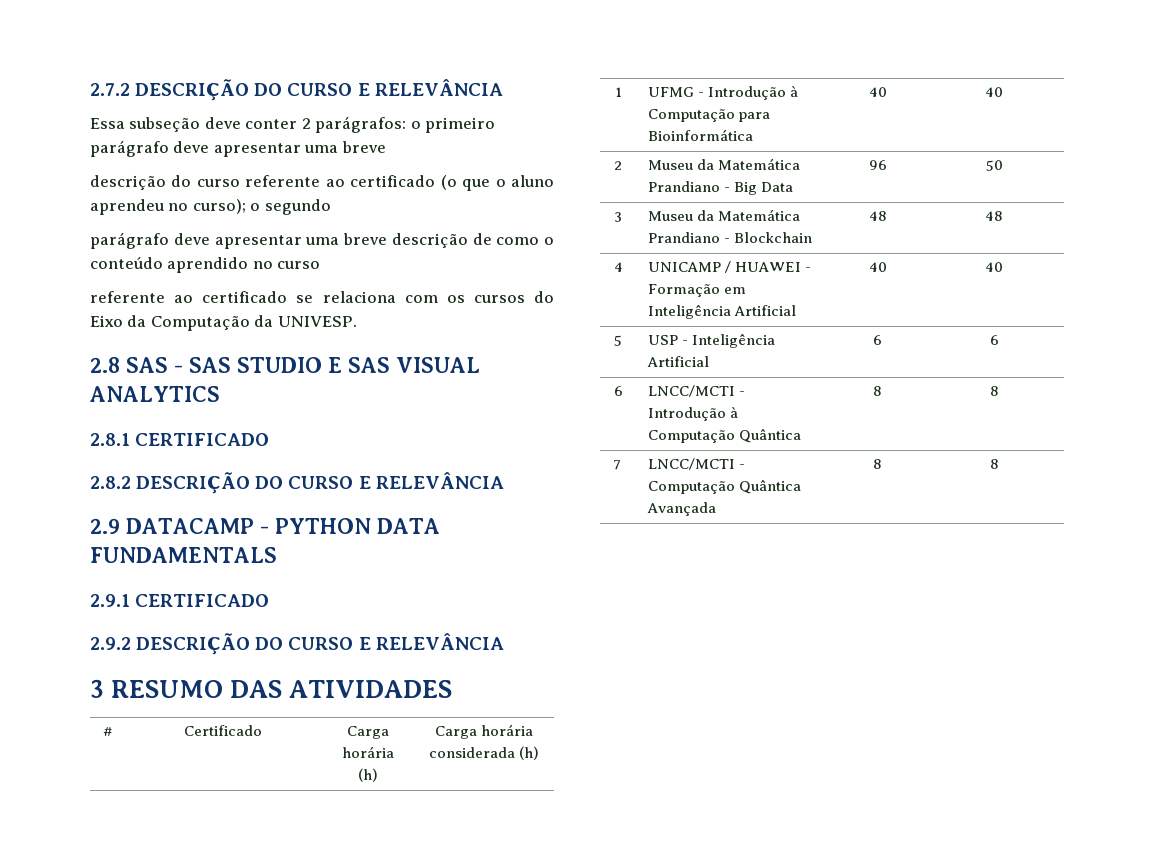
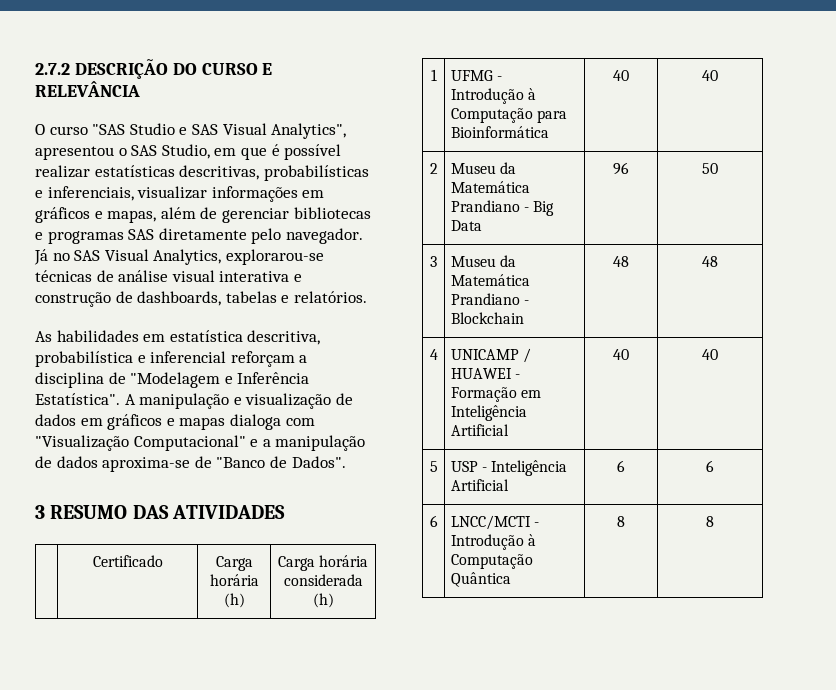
[90,116,496,133] [90,140,386,157] [90,175,554,191] [90,199,331,215] [90,232,554,249] [90,257,321,273] [90,291,554,303] [90,315,357,331] [90,357,480,373] [90,386,220,402] [90,433,270,446] [90,472,504,494] [90,518,440,534] [90,547,277,563] [90,594,270,607] [90,633,504,655] Essa subseção deve conter 2 parágrafos: o primeiro parágrafo deve apresentar uma breve // descrição do curso referente ao certificado (o que o aluno aprendeu no curso); o segundo // parágrafo deve apresentar uma breve descrição de como o conteúdo aprendido no curso // referente ao certificado se relaciona com os cursos do Eixo da Computação da UNIVESP. // 2.8 SAS - SAS STUDIO E SAS VISUAL ANALYTICS // 2.8.1 CERTIFICADO // 2.8.2 DESCRIÇÃO DO CURSO E RELEVÂNCIA // 2.9 DATACAMP - PYTHON DATA FUNDAMENTALS // 2.9.1 CERTIFICADO // 2.9.2 DESCRIÇÃO DO CURSO E RELEVÂNCIA -> [35,123,347,139] [35,144,342,160] [35,165,369,181] [35,186,325,202] [35,207,371,223] [35,228,363,244] [34,249,324,265] [35,270,302,282] [35,291,367,307] [35,330,321,345] [35,351,308,367] [35,372,310,388] [35,393,353,409] [35,414,315,430] [35,435,366,451] [35,456,346,472] O curso "SAS Studio e SAS Visual Analytics", apresentou o SAS Studio, em que é possível realizar estatísticas descritivas, probabilísticas e inferenciais, visualizar informações em gráficos e mapas, além de gerenciar bibliotecas e programas SAS diretamente pelo navegador. Já no SAS Visual Analytics, explorarou-se técnicas de análise visual interativa e construção de dashboards, tabelas e relatórios. // As habilidades em estatística descritiva, probabilística e inferencial reforçam a disciplina de "Modelagem e Inferência Estatística". A manipulação e visualização de dados em gráficos e mapas dialoga com "Visualização Computacional" e a manipulação de dados aproxima-se de "Banco de Dados".
[102,727,112,736] # -> (285, 512) none
[612,460,621,470] [647,458,745,470] [647,479,801,494] [646,502,716,516] [873,459,882,469] [989,459,999,469] // 7 | LNCC/MCTI - Computação Quântica Avançada | 8 | 8 -> (714, 521) none

